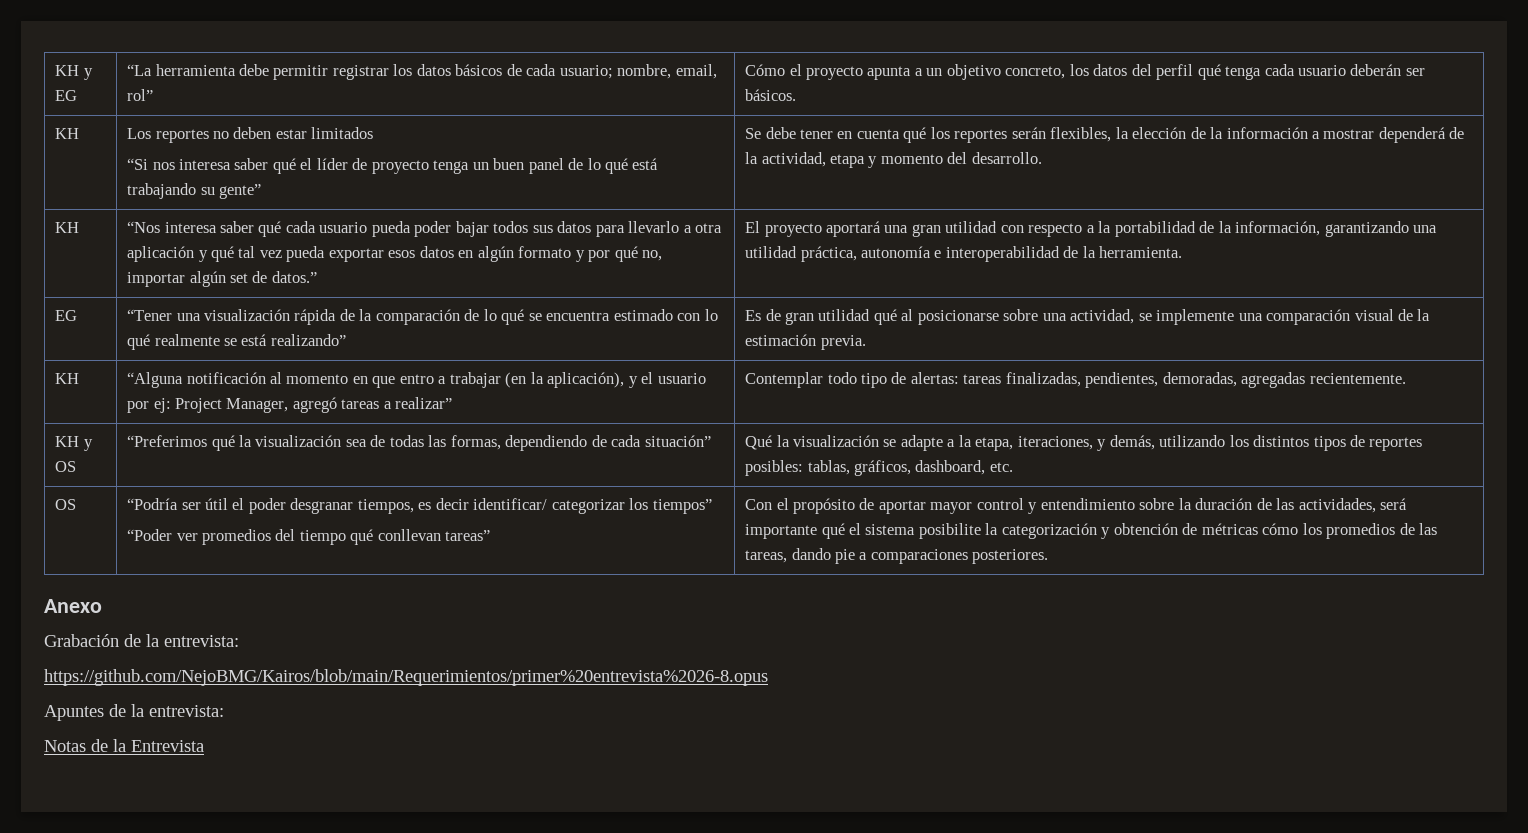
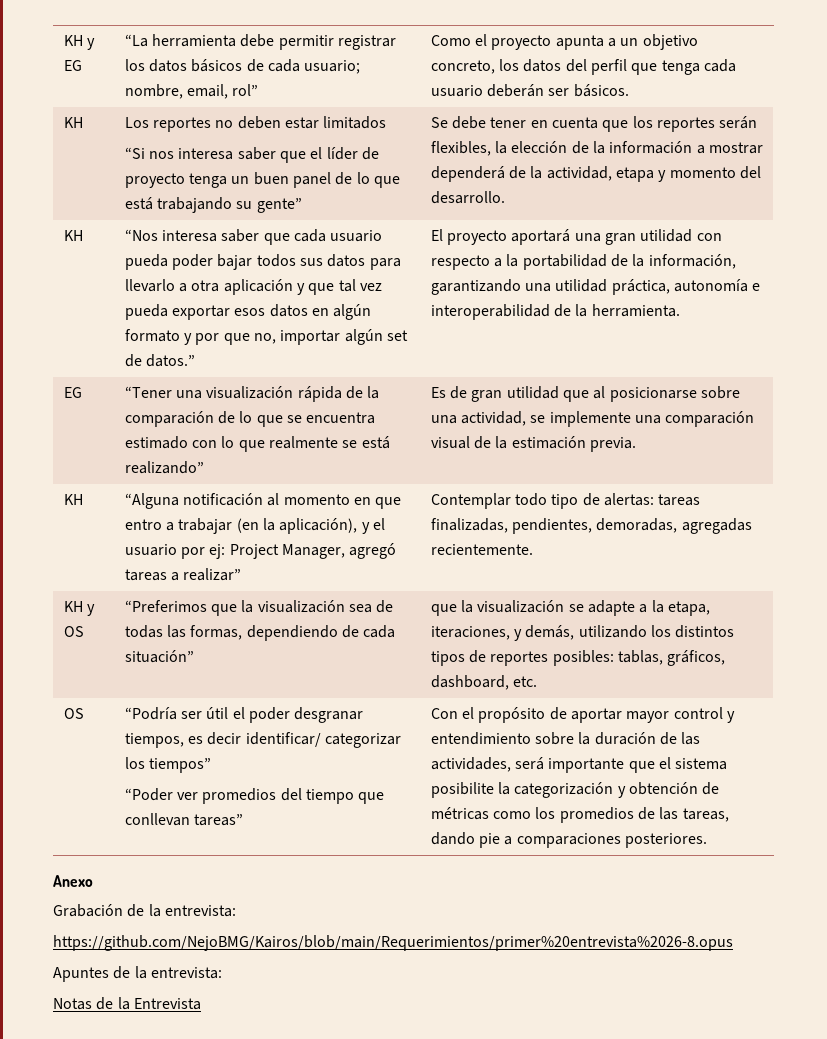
[745,64,786,76] Cómo -> [430,35,471,46] Como
[1197,64,1221,80] qué -> [631,63,658,75] que
[272,158,296,174] qué -> [280,151,307,163] que
[604,158,628,174] qué -> [373,176,400,188] que
[903,127,927,143] qué -> [602,120,629,132] que
[258,221,282,237] qué -> [263,233,290,245] que
[211,246,235,262] qué -> [308,283,335,295] que
[614,246,638,262] qué -> [223,333,250,345] que
[501,309,525,325] qué -> [256,415,283,427] que
[127,334,151,350] qué -> [238,440,265,452] que
[873,309,897,325] qué -> [563,390,590,402] que
[211,435,235,451] qué -> [211,604,238,616] que
[745,435,773,450] Qué -> [430,604,457,616] que
[350,529,374,545] qué -> [358,792,385,804] que
[821,523,845,539] qué -> [628,761,655,773] que
[1262,523,1299,535] cómo -> [493,811,532,819] como

